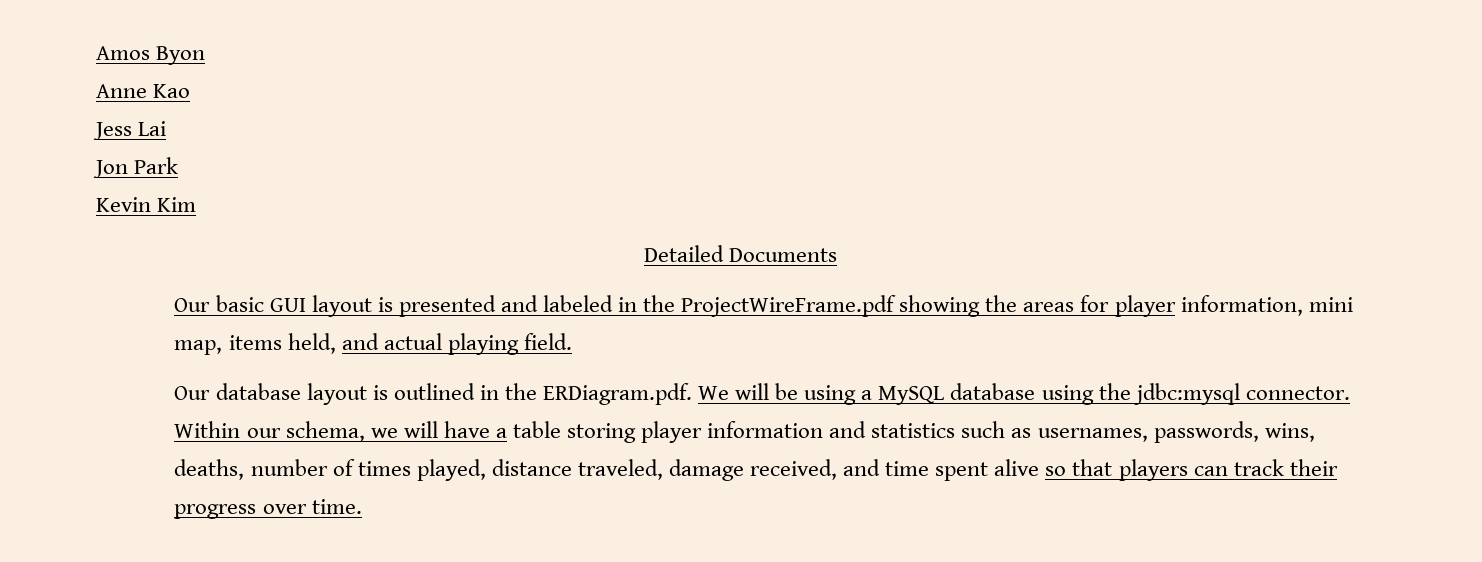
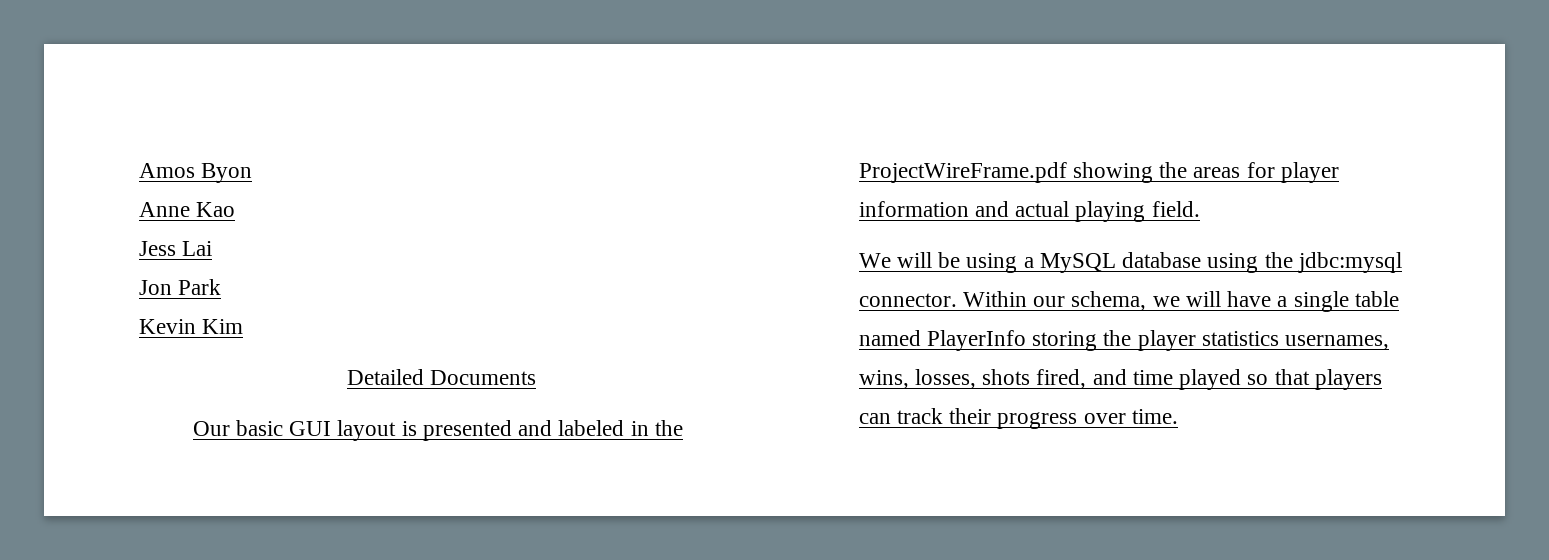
[1180,295,1353,316] [174,333,336,355] information, mini map, items held, -> [858,201,969,217] information
[174,383,692,405] Our database layout is outlined in the ERDiagram.pdf. -> (1200, 209) none
[512,421,1315,443] [174,459,1040,481] table storing player information and statistics such as usernames, passwords, wins, deaths, number of times played, distance traveled, damage received, and time spent alive -> [1293,291,1399,312] [858,330,1390,351] [858,369,1242,390] single table named PlayerInfo storing the player statistics usernames, wins, losses, shots fired, and time played

